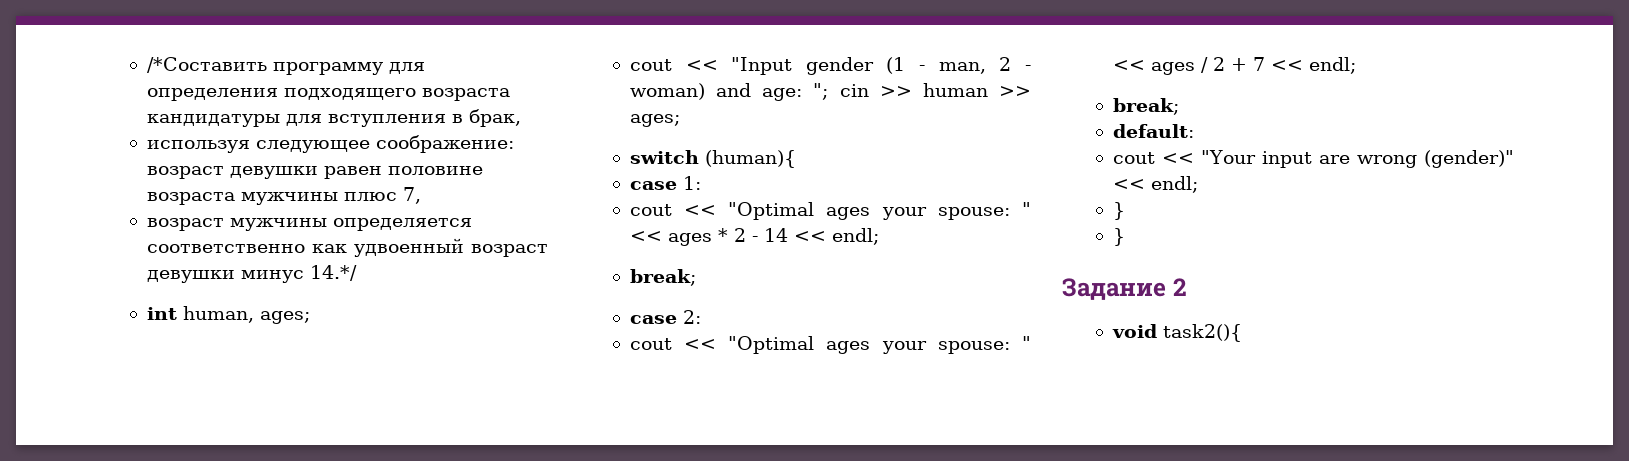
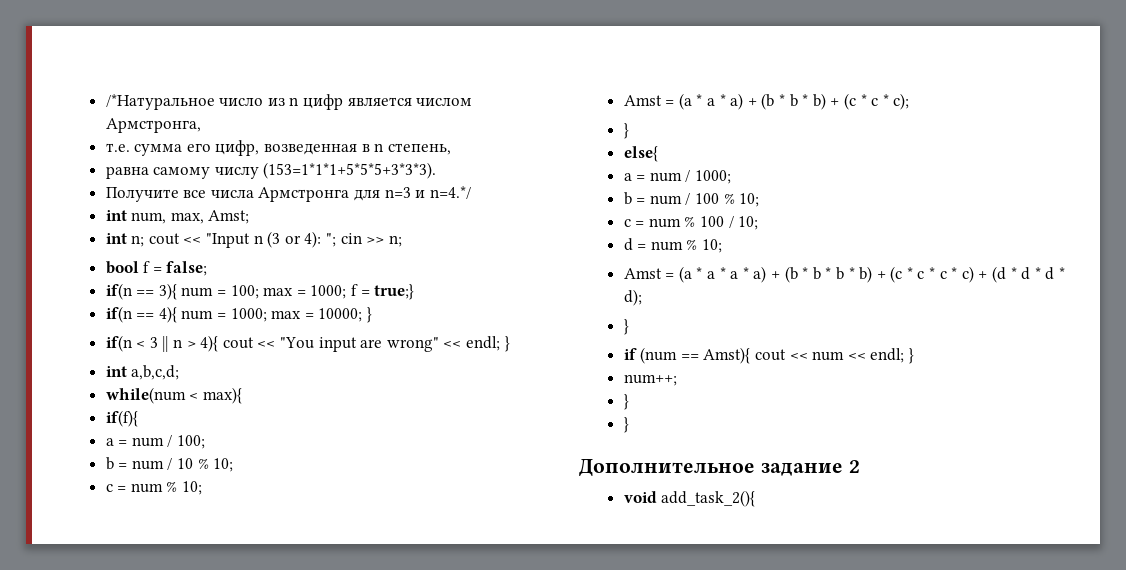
[146,57,425,75] [146,88,510,101] [146,109,521,127] [146,135,514,153] [146,166,483,179] [146,187,421,205] [146,218,472,231] [146,238,548,257] [146,265,357,283] [146,306,310,324] [629,57,1031,75] [629,83,1031,101] [629,114,680,127] [629,150,796,168] [629,176,701,190] [629,202,1031,220] [629,228,879,246] [629,269,696,286] [629,310,701,324] [629,336,1031,354] [1112,57,1356,75] [1112,98,1179,115] [1112,124,1194,138] [1112,150,1514,168] [1112,176,1198,193] /*Составить программу для определения подходящего возраста кандидатуры для вступления в брак, // используя следующее соображение: возраст девушки равен половине возраста мужчины плюс 7, // возраст мужчины определяется соответственно как удвоенный возраст девушки минус 14.*/ // int human, ages; // cout << "Input gender (1 - man, 2 - woman) and age: "; cin >> human >> ages; // switch (human){ // case 1: // cout << "Optimal ages your spouse: " << ages * 2 - 14 << endl; // break; // case 2: // cout << "Optimal ages your spouse: " << ages / 2 + 7 << endl; // break; // default: // cout << "Your input are wrong (gender)" << endl; -> [105,94,473,110] [105,118,201,133] [105,140,451,156] [105,162,437,179] [105,186,471,202] [105,210,250,224] [105,231,402,248] [105,261,208,276] [105,283,415,300] [105,306,372,323] [105,335,510,352] [105,365,180,380] [105,387,242,404] [105,410,138,427] [105,435,206,449] [105,457,234,472] [105,481,203,495] [623,93,910,110] [623,123,629,139] [623,146,658,162] [623,170,732,184] [623,192,760,207] [623,216,759,230] [623,238,723,253] [623,266,1066,283] [623,289,642,306] [623,319,629,335] [623,347,914,364] [623,374,677,386] /*Натуральное число из n цифр является числом Армстронга, // т.е. сумма его цифр, возведенная в n степень, // равна самому числу (153=1*1*1+5*5*5+3*3*3). // Получите все числа Армстронга для n=3 и n=4.*/ // int num, max, Amst; // int n; cout << "Input n (3 or 4): "; cin >> n; // bool f = false; // if(n == 3){ num = 100; max = 1000; f = true;} // if(n == 4){ num = 1000; max = 10000; } // if(n < 3 || n > 4){ cout << "You input are wrong" << endl; } // int a,b,c,d; // while(num < max){ // if(f){ // a = num / 100; // b = num / 10 % 10; // c = num % 10; // Amst = (a * a * a) + (b * b * b) + (c * c * c); // } // else{ // a = num / 1000; // b = num / 100 % 10; // c = num % 100 / 10; // d = num % 10; // Amst = (a * a * a * a) + (b * b * b * b) + (c * c * c * c) + (d * d * d * d); // } // if (num == Amst){ cout << num << endl; } // num++;
[1062,278,1166,300] Задание -> [579,459,843,477] Дополнительное задание
[1162,324,1242,342] task2(){ -> [661,490,756,507] add_task_2(){

